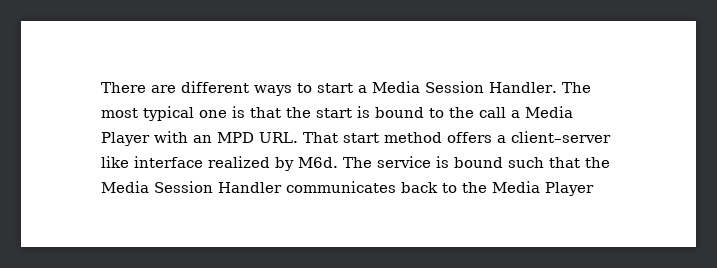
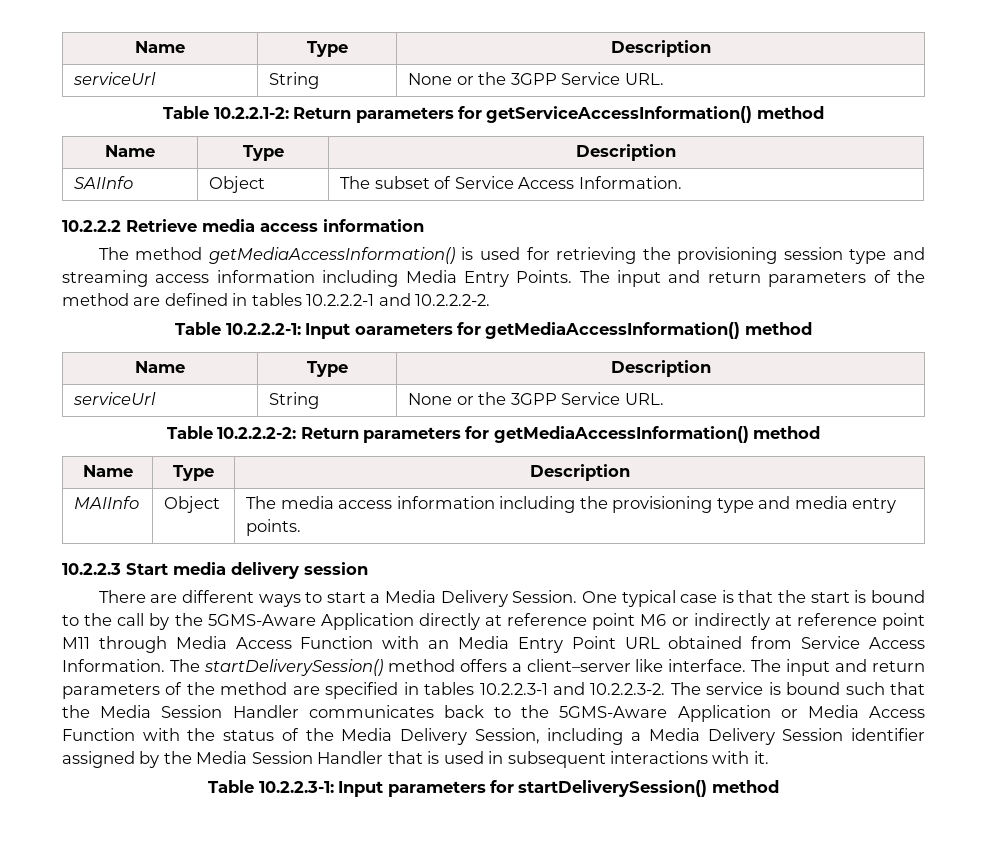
(101, 87) none -> [135,41,185,53] [306,41,348,57] [610,40,711,57] [73,72,157,85] [269,72,320,89] [408,72,664,85] [163,106,824,123] [105,145,155,157] [242,145,284,161] [576,144,676,161] [74,176,134,189] [209,176,266,193] [340,176,682,189] [62,219,424,232] [98,247,925,264] [62,270,925,287] [62,293,491,306] [175,322,812,339] [135,361,185,373] [306,361,348,377] [610,360,711,377] [73,392,157,405] [269,392,320,409] [408,392,664,405] [166,426,821,443] [82,465,133,477] [173,465,214,481] [529,464,630,481] [74,496,140,509] [164,496,221,513] [246,496,897,513] [246,519,302,536] [62,562,368,579] Name | Type | Description // serviceUrl | String | None or the 3GPP Service URL. // Table 10.2.2.1-2: Return parameters for getServiceAccessInformation() method // Name | Type | Description // SAIInfo | Object | The subset of Service Access Information. // 10.2.2.2 Retrieve media access information // The method getMediaAccessInformation() is used for retrieving the provisioning session type and streaming access information including Media Entry Points. The input and return parameters of the method are defined in tables 10.2.2.2-1 and 10.2.2.2-2. // Table 10.2.2.2-1: Input oarameters for getMediaAccessInformation() method // Name | Type | Description // serviceUrl | String | None or the 3GPP Service URL. // Table 10.2.2.2-2: Return parameters for getMediaAccessInformation() method // Name | Type | Description // MAIInfo | Object | The media access information including the provisioning type and media entry points. // 10.2.2.3 Start media delivery session //
[425,81,591,93] [101,106,227,121] Session Handler. The most typical one -> [440,590,718,607] Delivery Session. One typical case
[511,106,573,118] [101,131,379,146] a Media Player with an MPD URL. That start -> [149,613,925,630] [62,636,925,653] [62,659,383,676] by the 5GMS-Aware Application directly at reference point M6 or indirectly at reference point M11 through Media Access Function with an Media Entry Point URL obtained from Service Access Information. The startDeliverySession()
[134,156,338,171] interface realized by M6d. -> [668,659,925,676] [62,682,666,699] interface. The input and return parameters of the method are specified in tables 10.2.2.3-1 and 10.2.2.3-2.
[492,181,594,196] Media Player -> [559,705,925,722] [62,728,925,745] [62,751,769,768] [208,780,779,797] 5GMS-Aware Application or Media Access Function with the status of the Media Delivery Session, including a Media Delivery Session identifier assigned by the Media Session Handler that is used in subsequent interactions with it. // Table 10.2.2.3-1: Input parameters for startDeliverySession() method

